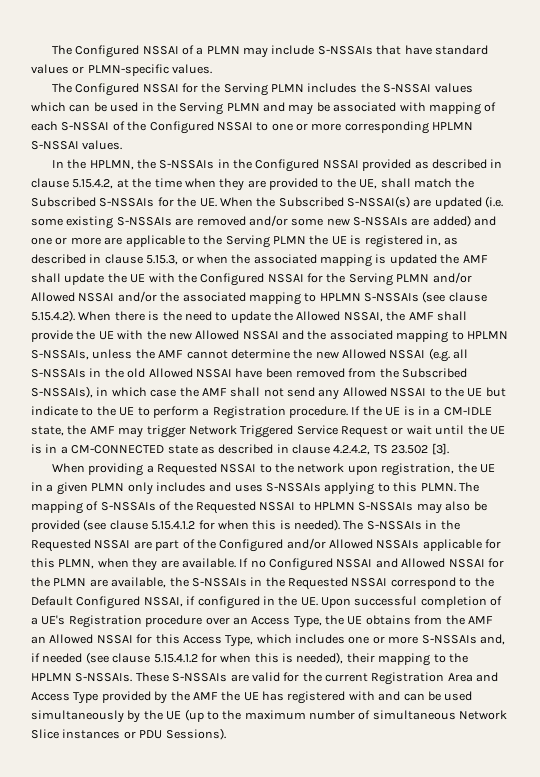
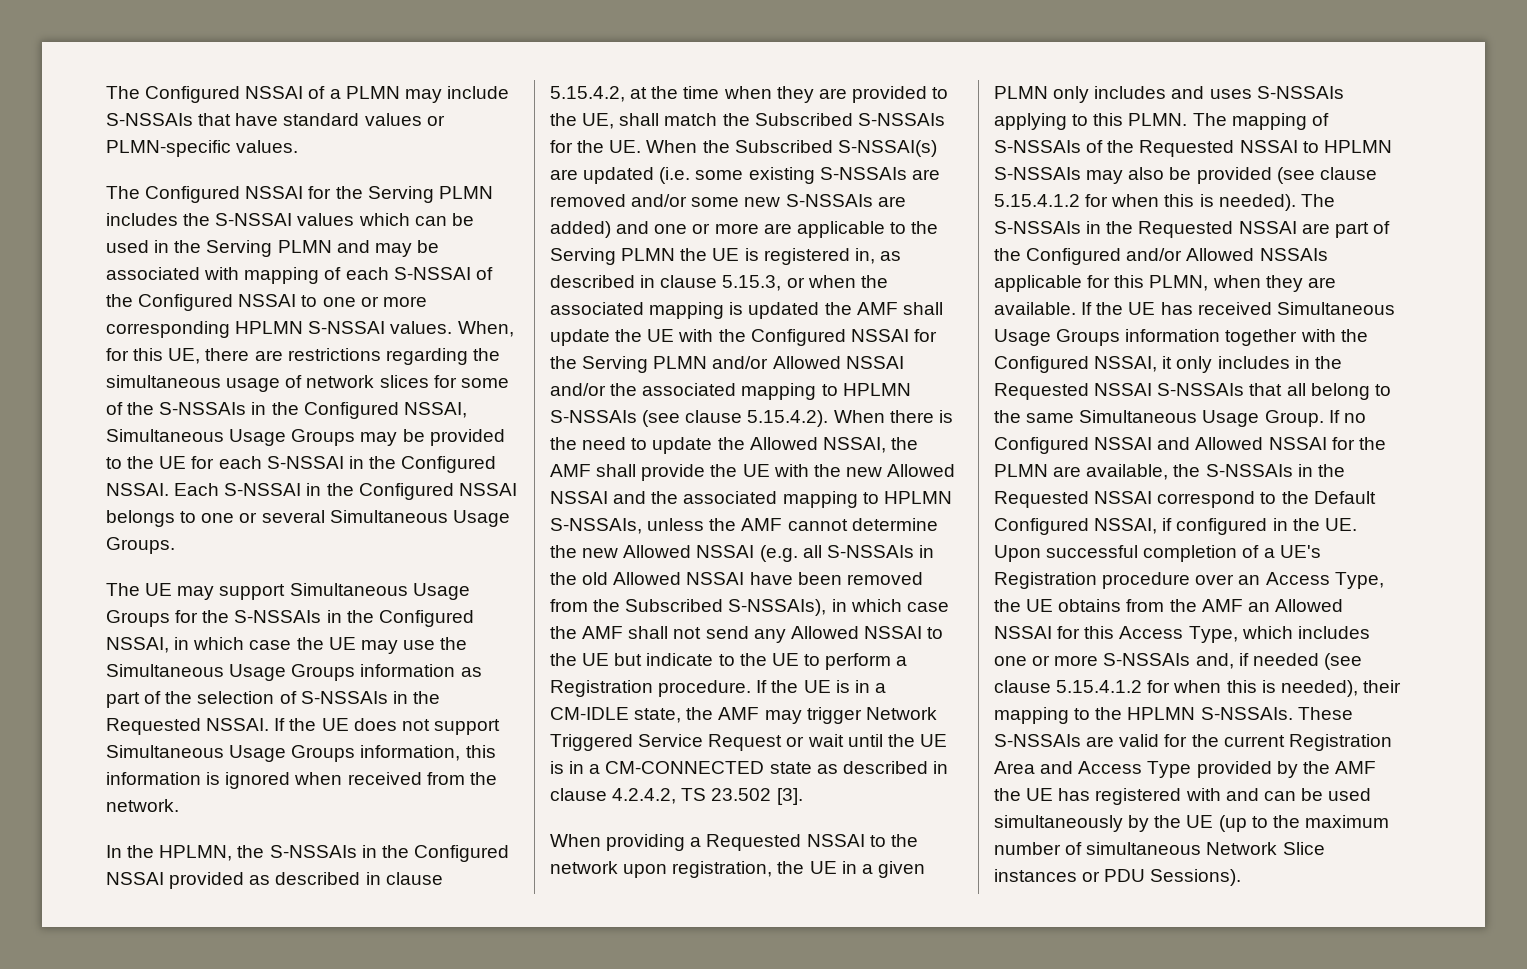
(123, 145) none -> [457,321,514,337] [106,348,500,365] [106,375,509,392] [106,402,467,419] [106,429,505,446] [106,456,497,473] [106,483,517,500] [106,510,510,527] [106,537,175,554] [106,583,470,600] [106,610,474,627] [106,637,468,654] [106,664,482,681] [106,691,440,708] [106,718,500,735] [106,745,496,762] [106,772,497,789] [106,799,179,812] When, for this UE, there are restrictions regarding the simultaneous usage of network slices for some of the S-NSSAIs in the Configured NSSAI, Simultaneous Usage Groups may be provided to the UE for each S-NSSAI in the Configured NSSAI. Each S-NSSAI in the Configured NSSAI belongs to one or several Simultaneous Usage Groups. // The UE may support Simultaneous Usage Groups for the S-NSSAIs in the Configured NSSAI, in which case the UE may use the Simultaneous Usage Groups information as part of the selection of S-NSSAIs in the Requested NSSAI. If the UE does not support Simultaneous Usage Groups information, this information is ignored when received from the network.
(249, 562) none -> [1096,302,1395,315] [994,329,1368,346] [994,356,1342,373] [994,383,1391,400] [994,410,1340,427] the UE has received Simultaneous Usage Groups information together with the Configured NSSAI, it only includes in the Requested NSSAI S-NSSAIs that all belong to the same Simultaneous Usage Group. If

